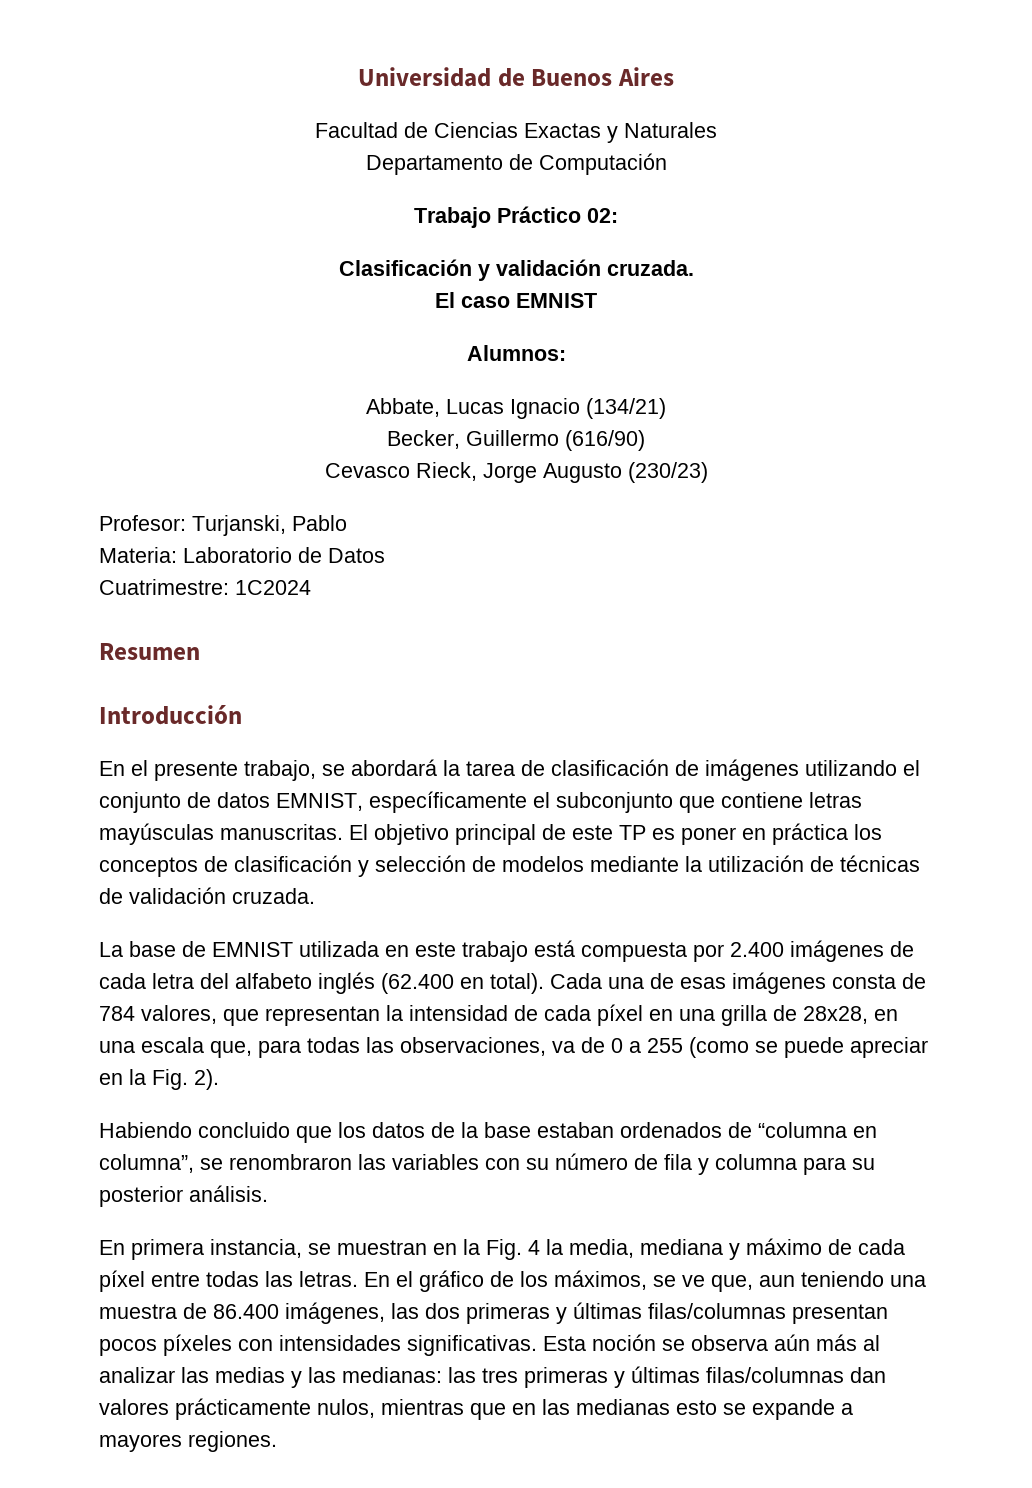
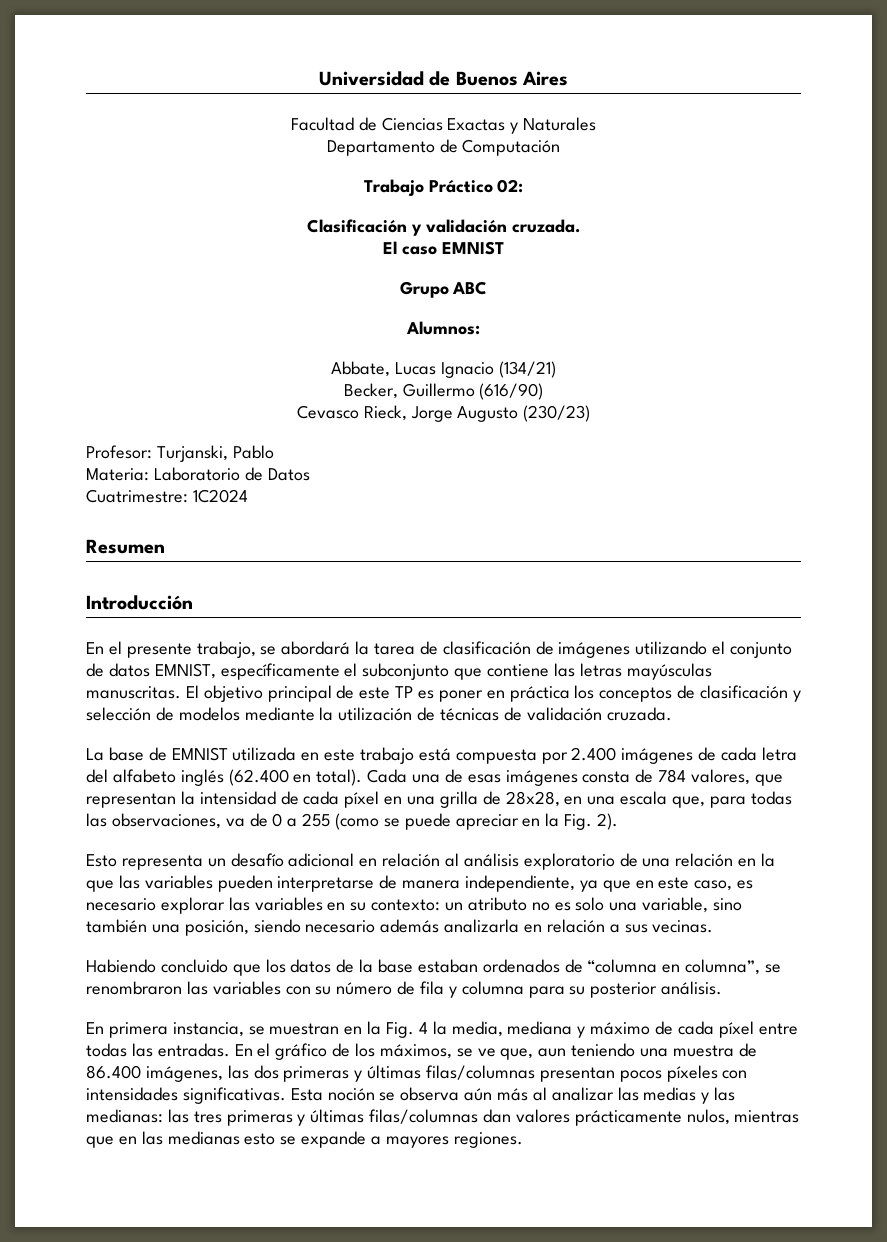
(597, 300) none -> [399,281,488,298] // Grupo ABC
(803, 800) none -> [553,663,575,677] las
(219, 1079) none -> [86,853,776,870] [86,875,754,892] [86,897,743,914] [86,919,714,936] // Esto representa un desafío adicional en relación al análisis exploratorio de una relación en la que las variables pueden interpretarse de manera independiente, ya que en este caso, es necesario explorar las variables en su contexto: un atributo no es solo una variable, sino también una posición, siendo necesario además analizarla en relación a sus vecinas.
[299,1271,358,1287] letras. -> [157,1043,230,1057] entradas.

